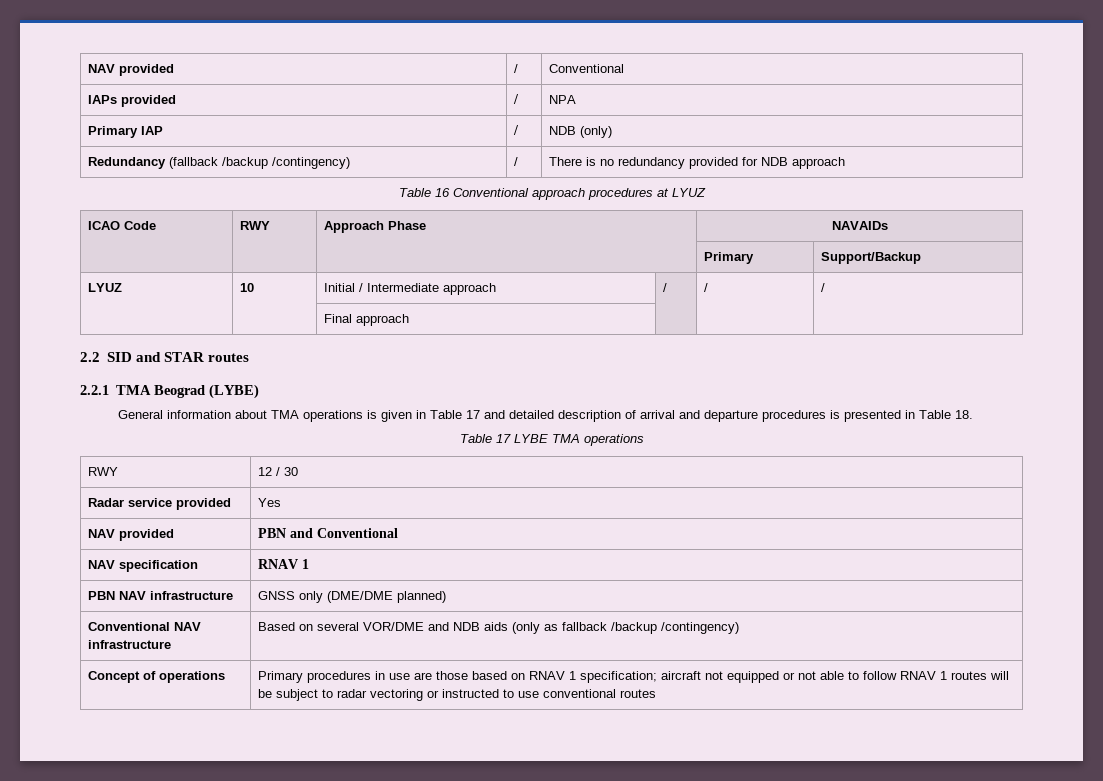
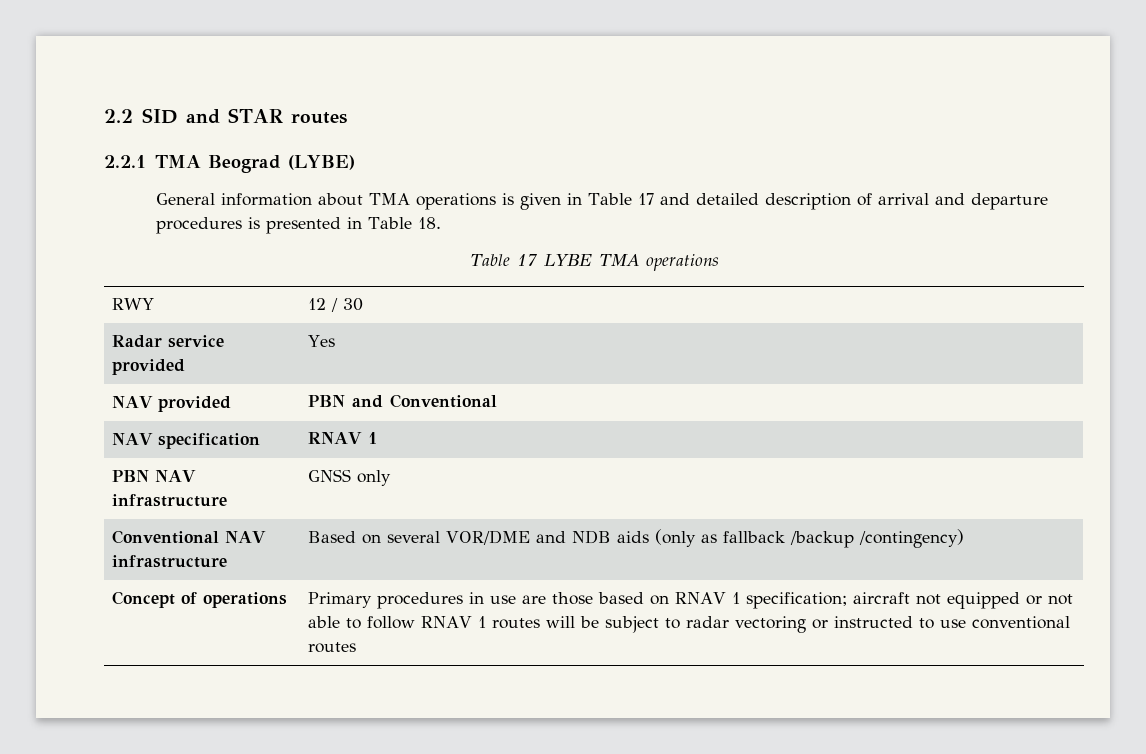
[88,64,175,76] [514,64,519,73] [549,64,625,73] [88,95,177,107] [513,94,520,104] [549,95,577,104] [88,126,164,138] [513,125,520,135] [549,126,613,138] [88,157,351,169] [514,157,519,166] [549,157,846,169] [398,188,706,200] [88,221,157,230] [240,221,271,230] [324,221,427,233] [831,221,888,230] [704,252,755,264] [821,252,922,264] [88,283,123,292] [240,283,255,292] [324,283,497,295] [663,283,668,292] [704,283,709,292] [821,283,826,292] [324,314,410,326] NAV provided | / | Conventional // IAPs provided | / | NPA // Primary IAP | / | NDB (only) // Redundancy (fallback /backup /contingency) | / | There is no redundancy provided for NDB approach // Table 16 Conventional approach procedures at LYUZ // ICAO Code | RWY | Approach Phase | NAVAIDs // | | | Primary | Support/Backup // LYUZ | 10 | Initial / Intermediate approach | / | / | / // | | Final approach | | | // -> (104, 116) none
[327,591,447,603] (DME/DME planned) -> (391, 478) none

